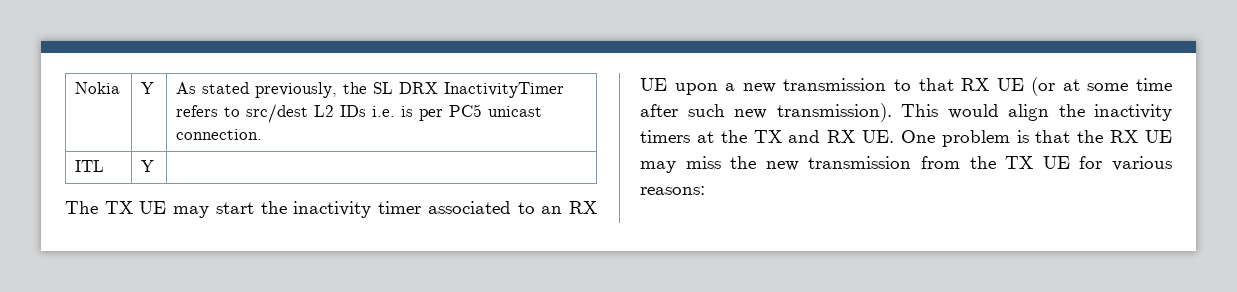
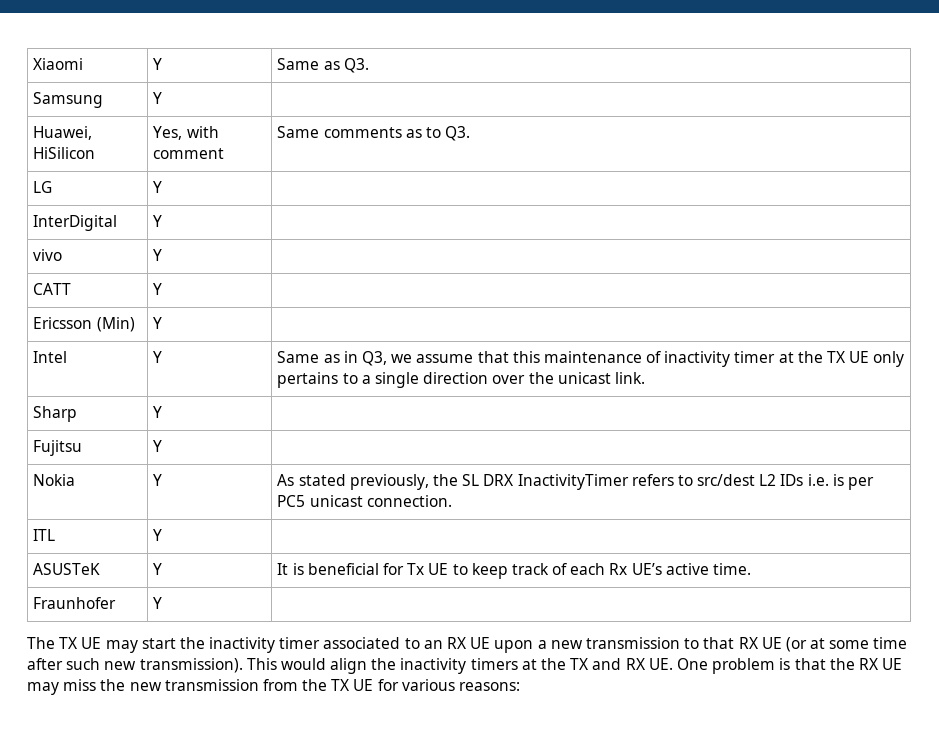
(75, 88) none -> [33,58,84,70] [153,58,163,70] [277,58,369,73] [33,92,104,108] [153,92,163,104] [33,126,93,140] [33,147,96,159] [153,126,219,140] [153,148,225,159] [277,126,471,141] [33,181,53,193] [153,181,163,193] [33,215,118,231] [153,215,163,227] [33,249,63,261] [153,249,163,261] [33,283,72,295] [153,283,163,295] [33,317,135,332] [153,317,163,329] [33,351,68,363] [153,351,163,363] [277,351,905,367] [277,372,645,388] [33,406,78,422] [153,406,163,418] [33,440,83,456] [153,440,163,452] Xiaomi | Y | Same as Q3. // Samsung | Y | // Huawei, HiSilicon | Yes, with comment | Same comments as to Q3. // LG | Y | // InterDigital | Y | // vivo | Y | // CATT | Y | // Ericsson (Min) | Y | // Intel | Y | Same as in Q3, we assume that this maintenance of inactivity timer at the TX UE only pertains to a single direction over the unicast link. // Sharp | Y | // Fujitsu | Y | //
(155, 166) none -> [33,563,101,575] [153,563,163,575] [277,563,752,579] [33,597,117,609] [153,597,163,609] // ASUSTeK | Y | It is beneficial for Tx UE to keep track of each Rx UE’s active time. // Fraunhofer | Y |

